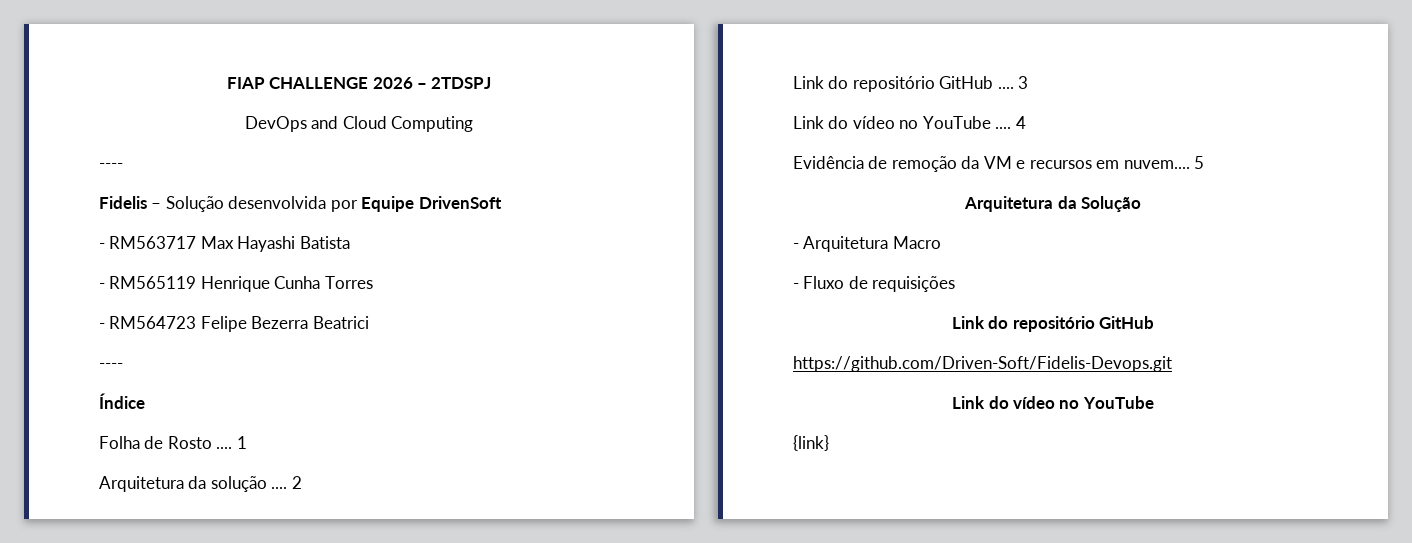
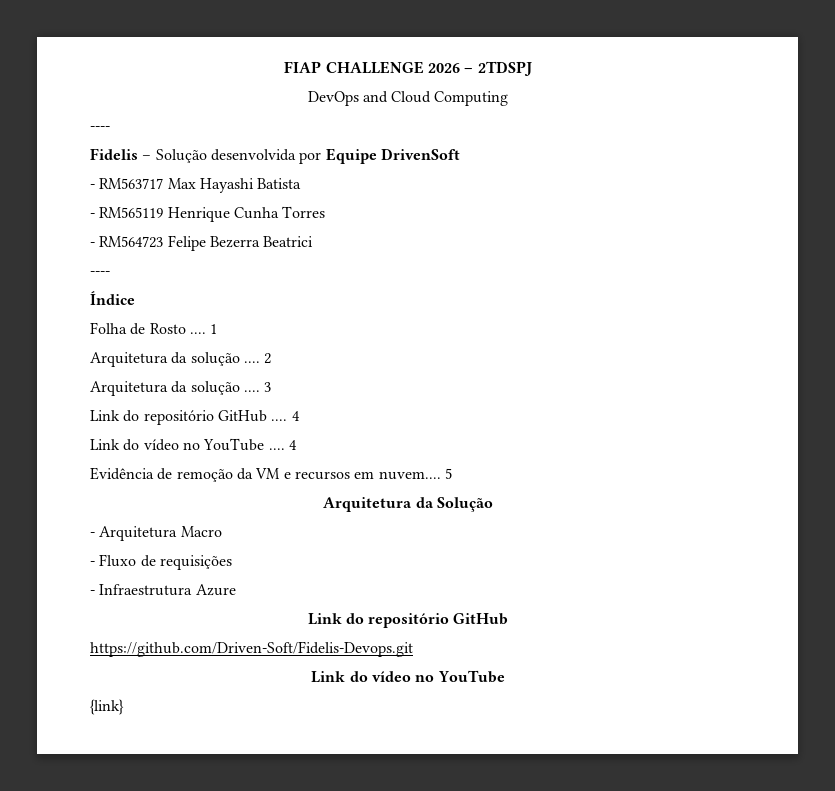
(302, 482) none -> [90,381,272,396] // Arquitetura da solução .... 3
[1018,76,1029,89] 3 -> [291,411,300,421] 4
(956, 284) none -> [90,584,236,596] // - Infraestrutura Azure

